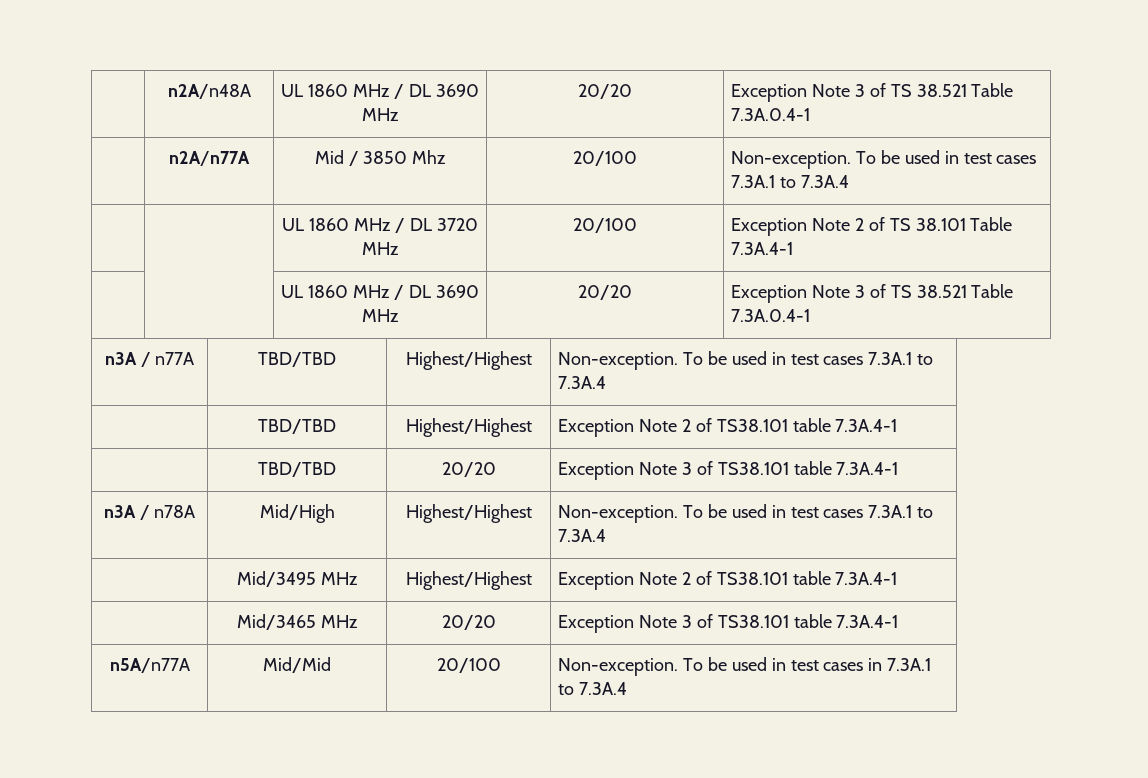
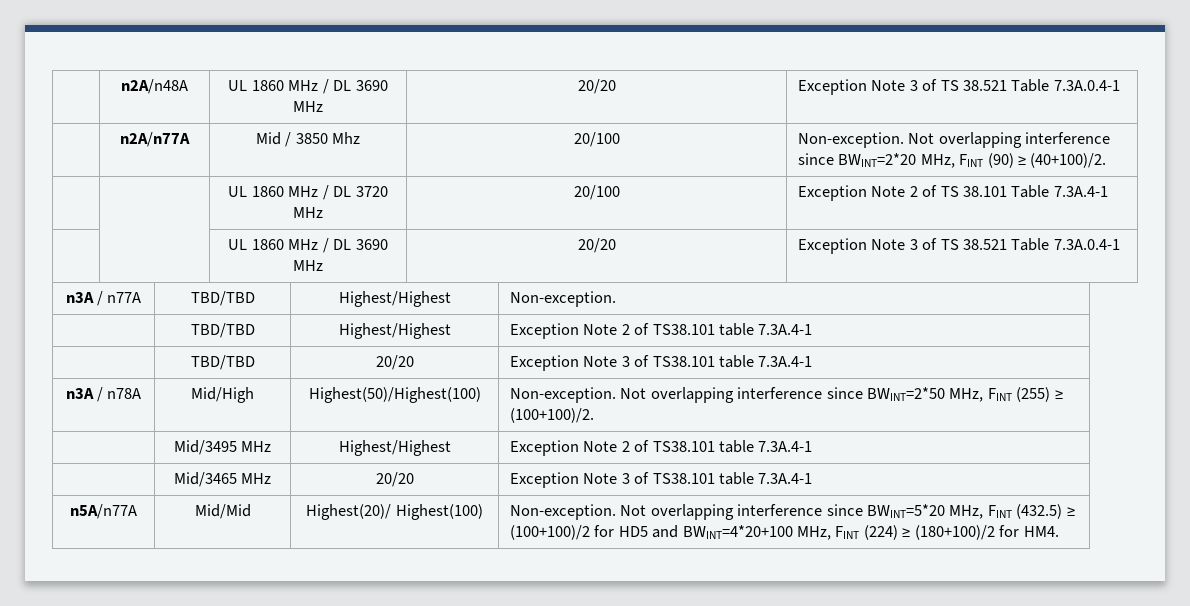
[856,150,1037,164] [731,175,849,188] To be used in test cases 7.3A.1 to 7.3A.4 -> [908,132,1111,148] [797,153,1107,168] Not overlapping interference since BWINT=2*20 MHz, FINT (90) ≥ (40+100)/2.
[683,351,934,365] [558,376,607,389] To be used in test cases 7.3A.1 to 7.3A.4 -> (616, 299) none
[405,504,532,523] [558,504,934,523] [558,529,607,542] Highest/Highest | Non-exception. To be used in test cases 7.3A.1 to 7.3A.4 -> [308,387,481,403] [509,387,1063,403] [509,408,594,423] Highest(50)/Highest(100) | Non-exception. Not overlapping interference since BWINT=2*50 MHz, FINT (255) ≥ (100+100)/2.
[436,658,501,673] [558,657,932,676] [558,682,628,695] 20/100 | Non-exception. To be used in test cases in 7.3A.1 to 7.3A.4 -> [306,504,483,520] [509,504,1075,520] [509,525,1059,540] Highest(20)/ Highest(100) | Non-exception. Not overlapping interference since BWINT=5*20 MHz, FINT (432.5) ≥ (100+100)/2 for HD5 and BWINT=4*20+100 MHz, FINT (224) ≥ (180+100)/2 for HM4.

